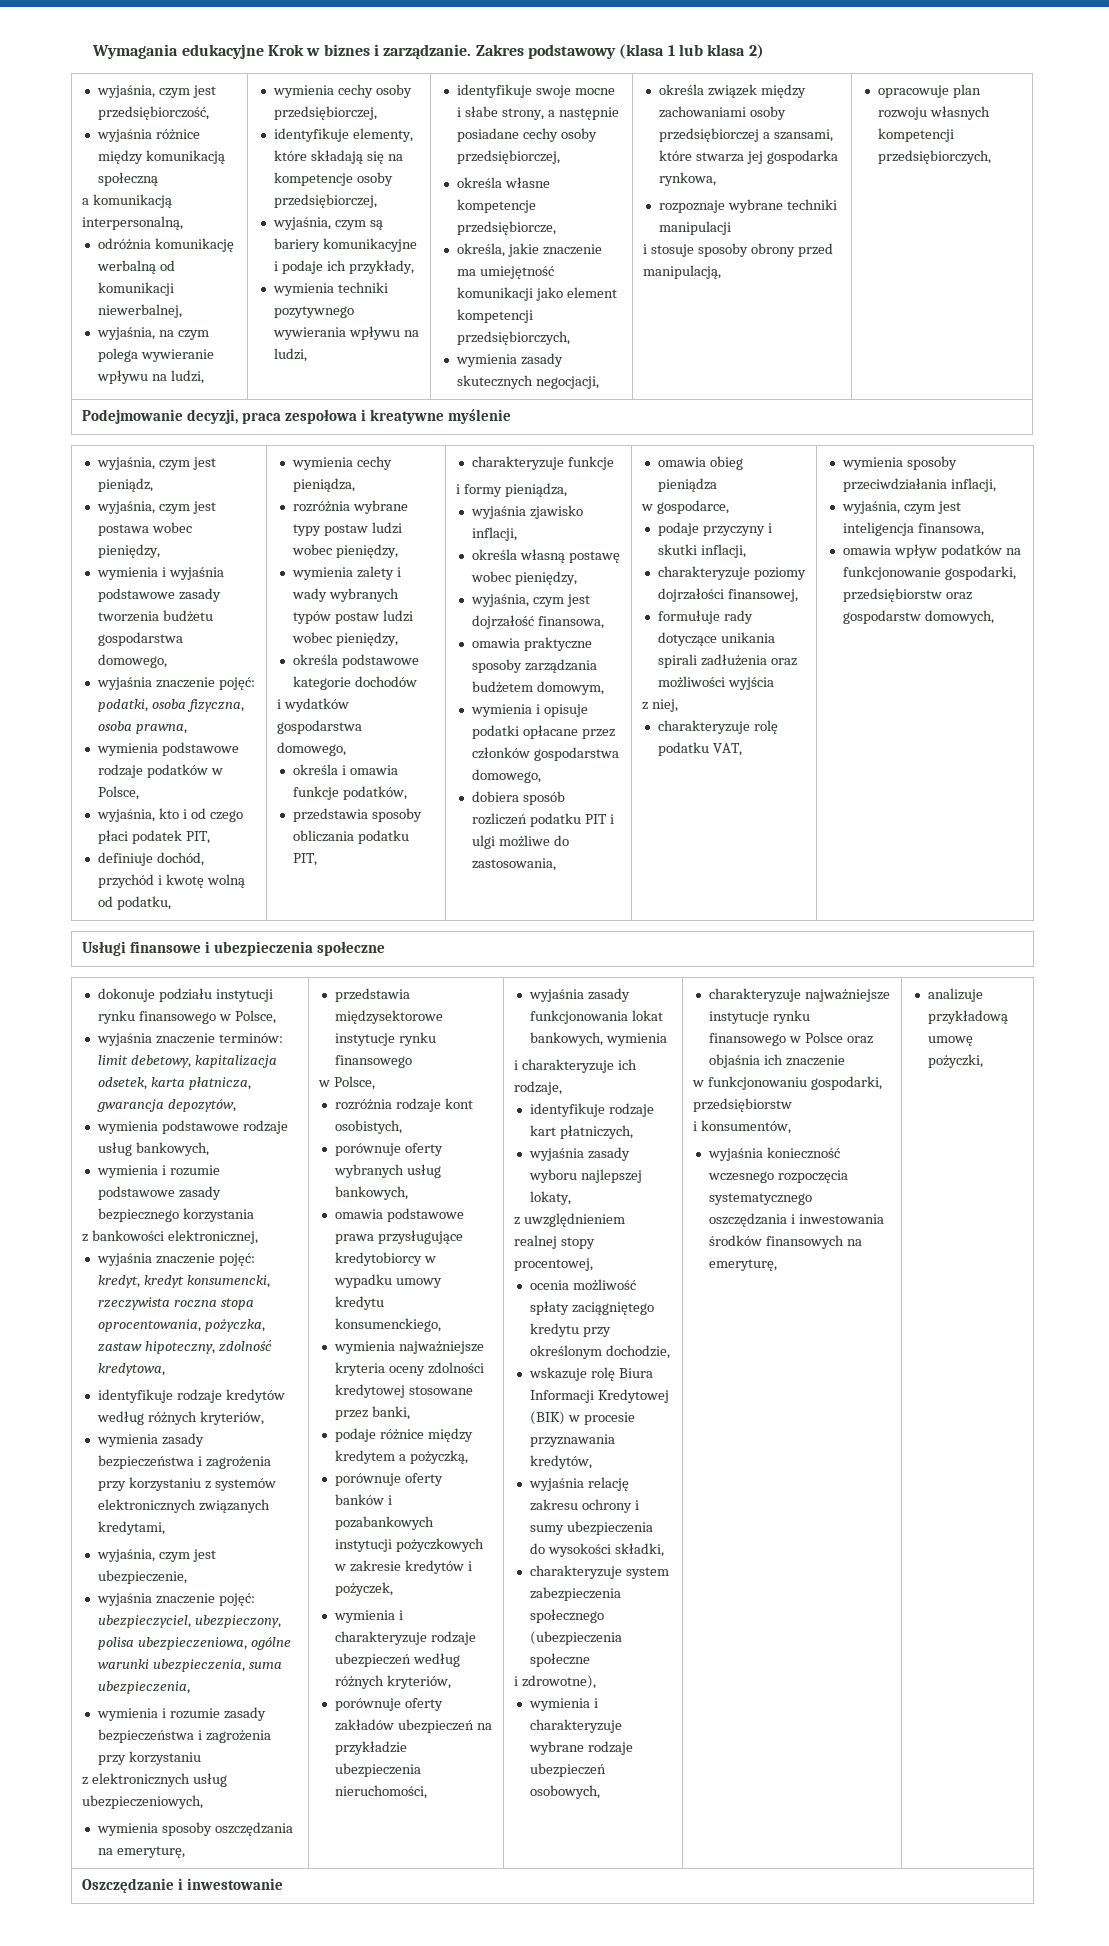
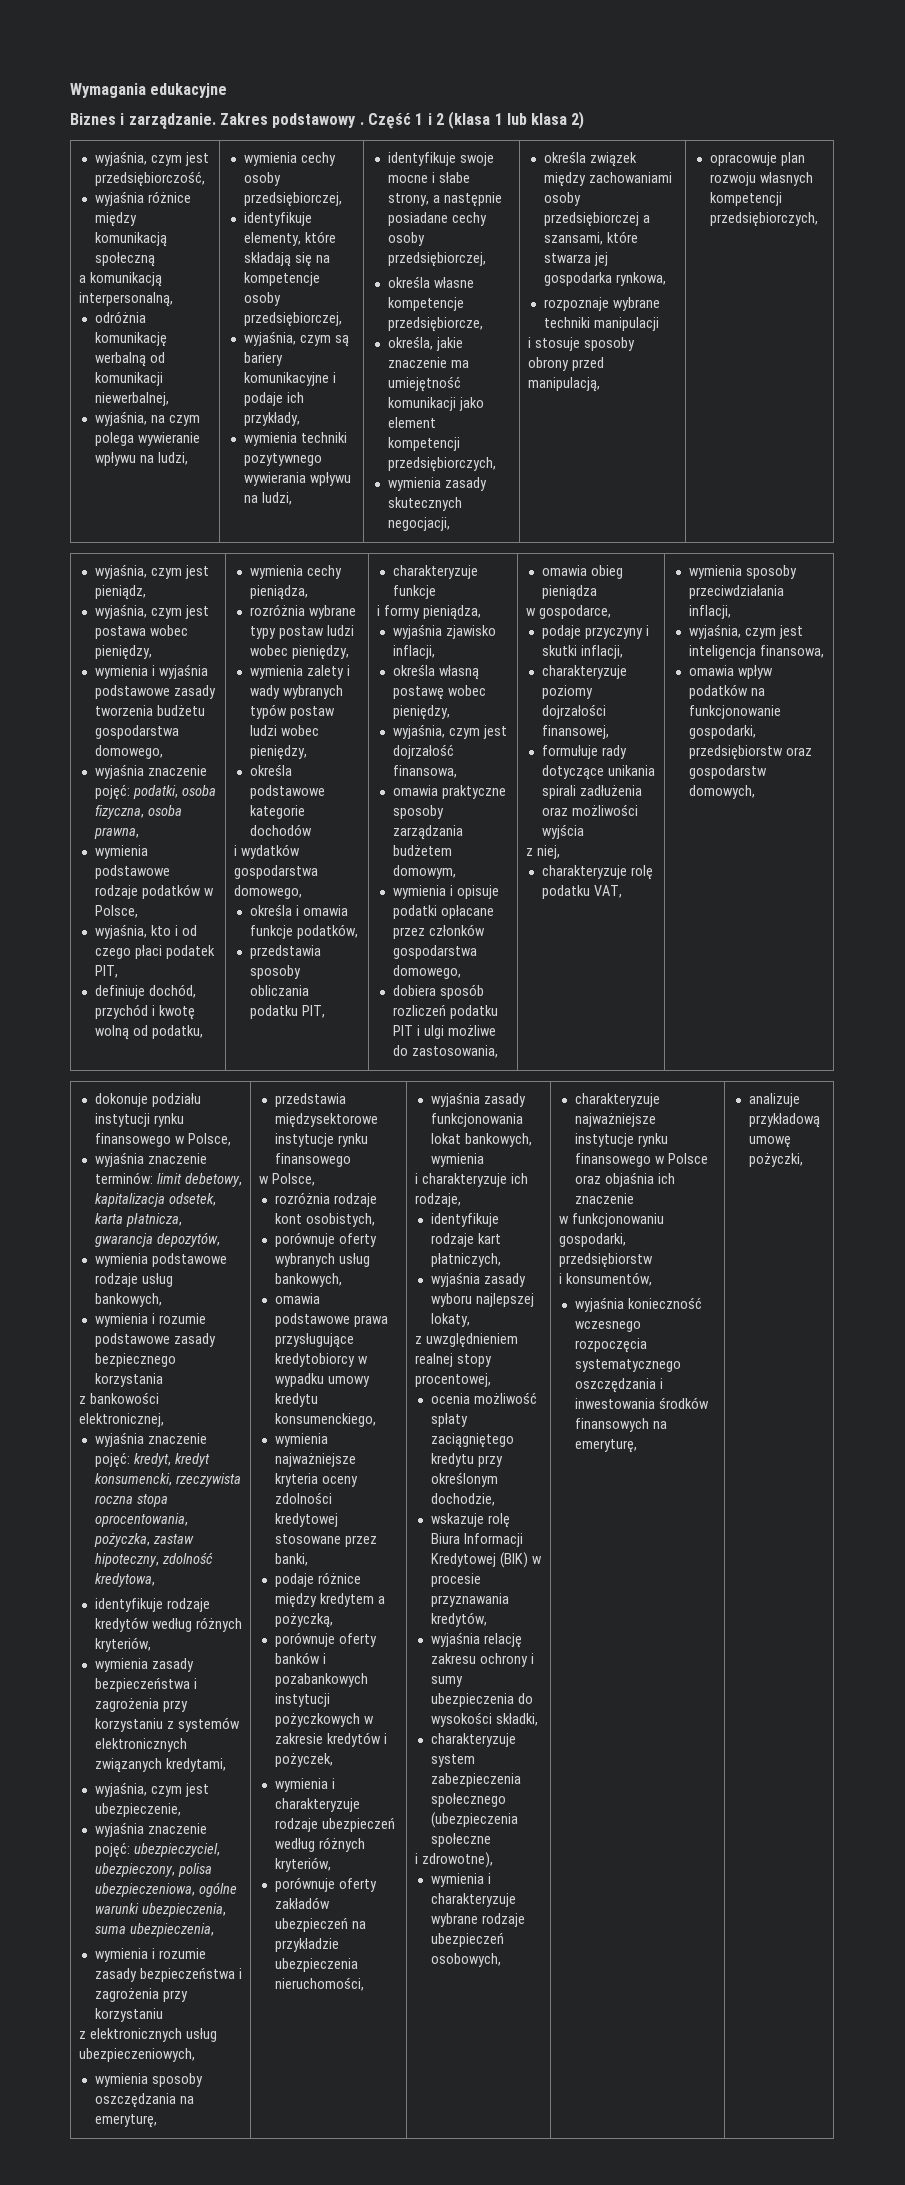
[268,44,370,56] Krok w biznes -> [70,113,116,125] // Biznes
(617, 51) none -> [359,113,444,129] . Część 1 i 2
[82,409,511,424] // Podejmowanie decyzji, praca zespołowa i kreatywne myślenie -> (819, 219) none
[82,941,386,956] // Usługi finansowe i ubezpieczenia społeczne -> (756, 792) none
[82,1878,284,1893] // Oszczędzanie i inwestowanie -> (804, 1160) none

